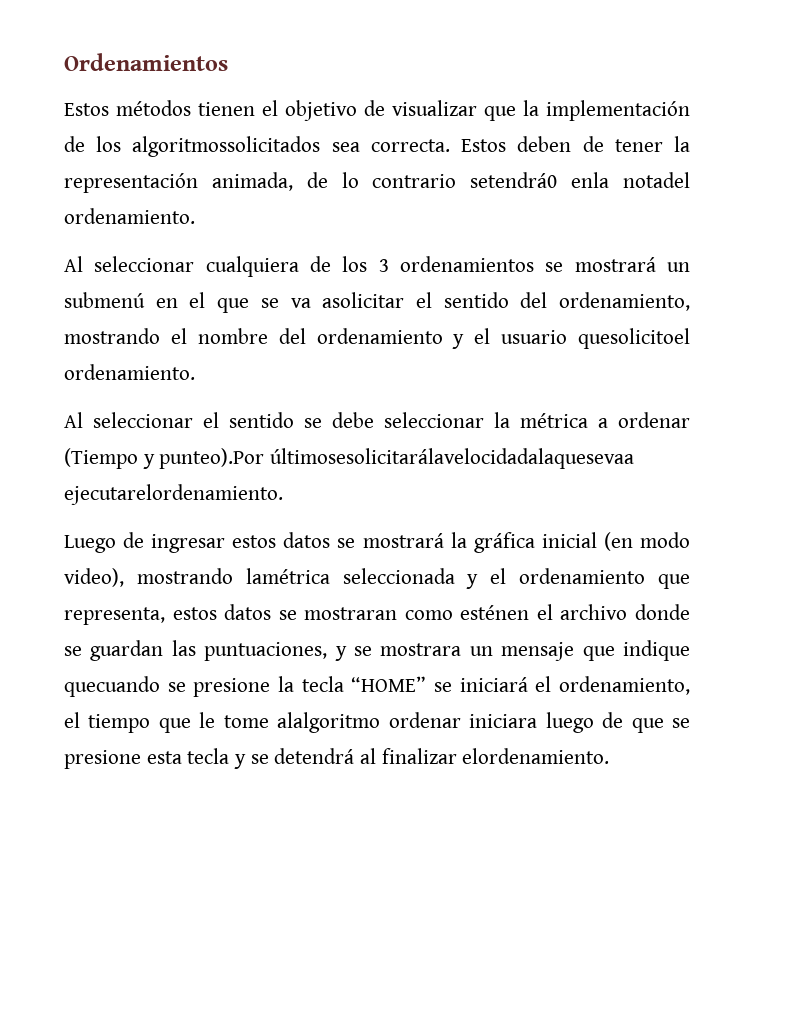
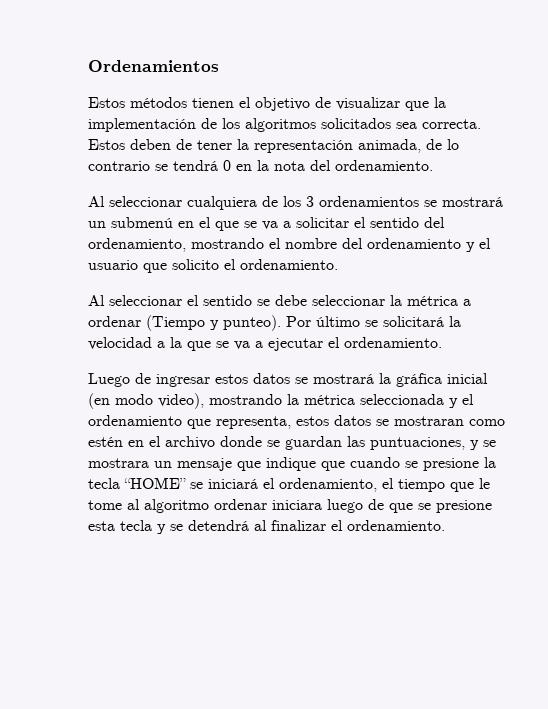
[132,136,321,157] algoritmossolicitados -> [245,118,391,132] algoritmos solicitados
[470,172,690,188] setendrá0 enla notadel -> [155,160,331,171] se tendrá 0 en la nota del
[322,292,405,308] asolicitar -> [283,217,349,228] a solicitar
[578,328,690,349] quesolicitoel -> [143,259,236,273] que solicito el
[159,448,635,469] [64,484,283,505] punteo).Por últimosesolicitarálavelocidadalaquesevaa ejecutarelordenamiento. -> [223,315,461,331] [88,337,442,351] punteo). Por último se solicitará la velocidad a la que se va a ejecutar el ordenamiento.
[245,568,330,584] lamétrica -> [287,394,355,405] la métrica
[460,605,530,620] esténen -> [88,437,144,447] estén en
[64,676,160,697] quecuando -> [321,457,400,471] que cuando
[277,712,381,733] alalgoritmo -> [127,499,209,513] al algoritmo
[462,748,610,764] elordenamiento. -> [331,520,445,531] el ordenamiento.

